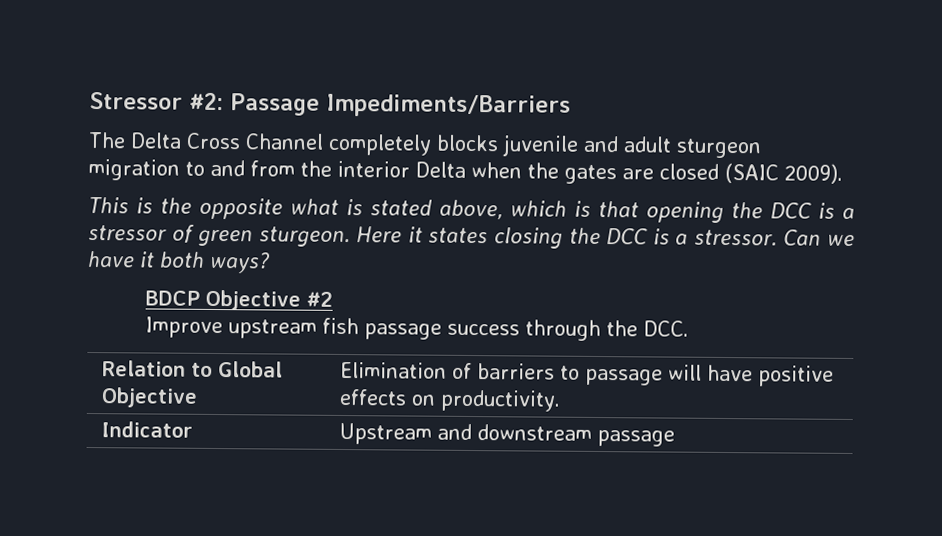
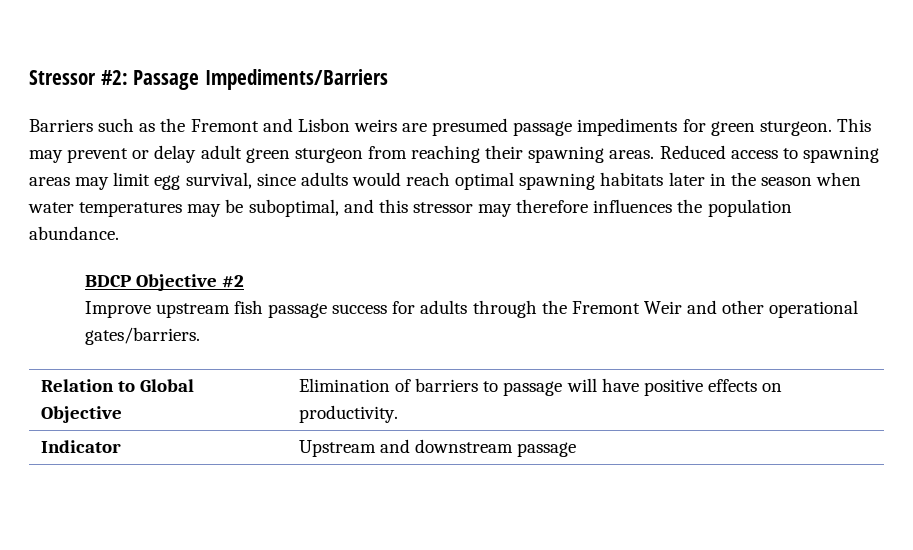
[88,131,762,159] [88,158,843,185] [88,196,855,223] [88,224,855,249] [87,250,271,274] The Delta Cross Channel completely blocks juvenile and adult sturgeon migration to and from the interior Delta when the gates are closed (SAIC 2009). // This is the opposite what is stated above, which is that opening the DCC is a stressor of green sturgeon. Here it states closing the DCC is a stressor. Can we have it both ways? -> [29,118,871,136] [29,145,879,163] [29,172,862,190] [28,199,792,217] [29,226,119,240] Barriers such as the Fremont and Lisbon weirs are presumed passage impediments for green sturgeon. This may prevent or delay adult green sturgeon from reaching their spawning areas. Reduced access to spawning areas may limit egg survival, since adults would reach optimal spawning habitats later in the season when water temperatures may be suboptimal, and this stressor may therefore influences the population abundance.
[524,319,689,342] through the DCC. -> [392,300,859,318] [84,327,200,345] for adults through the Fremont Weir and other operational gates/barriers.

